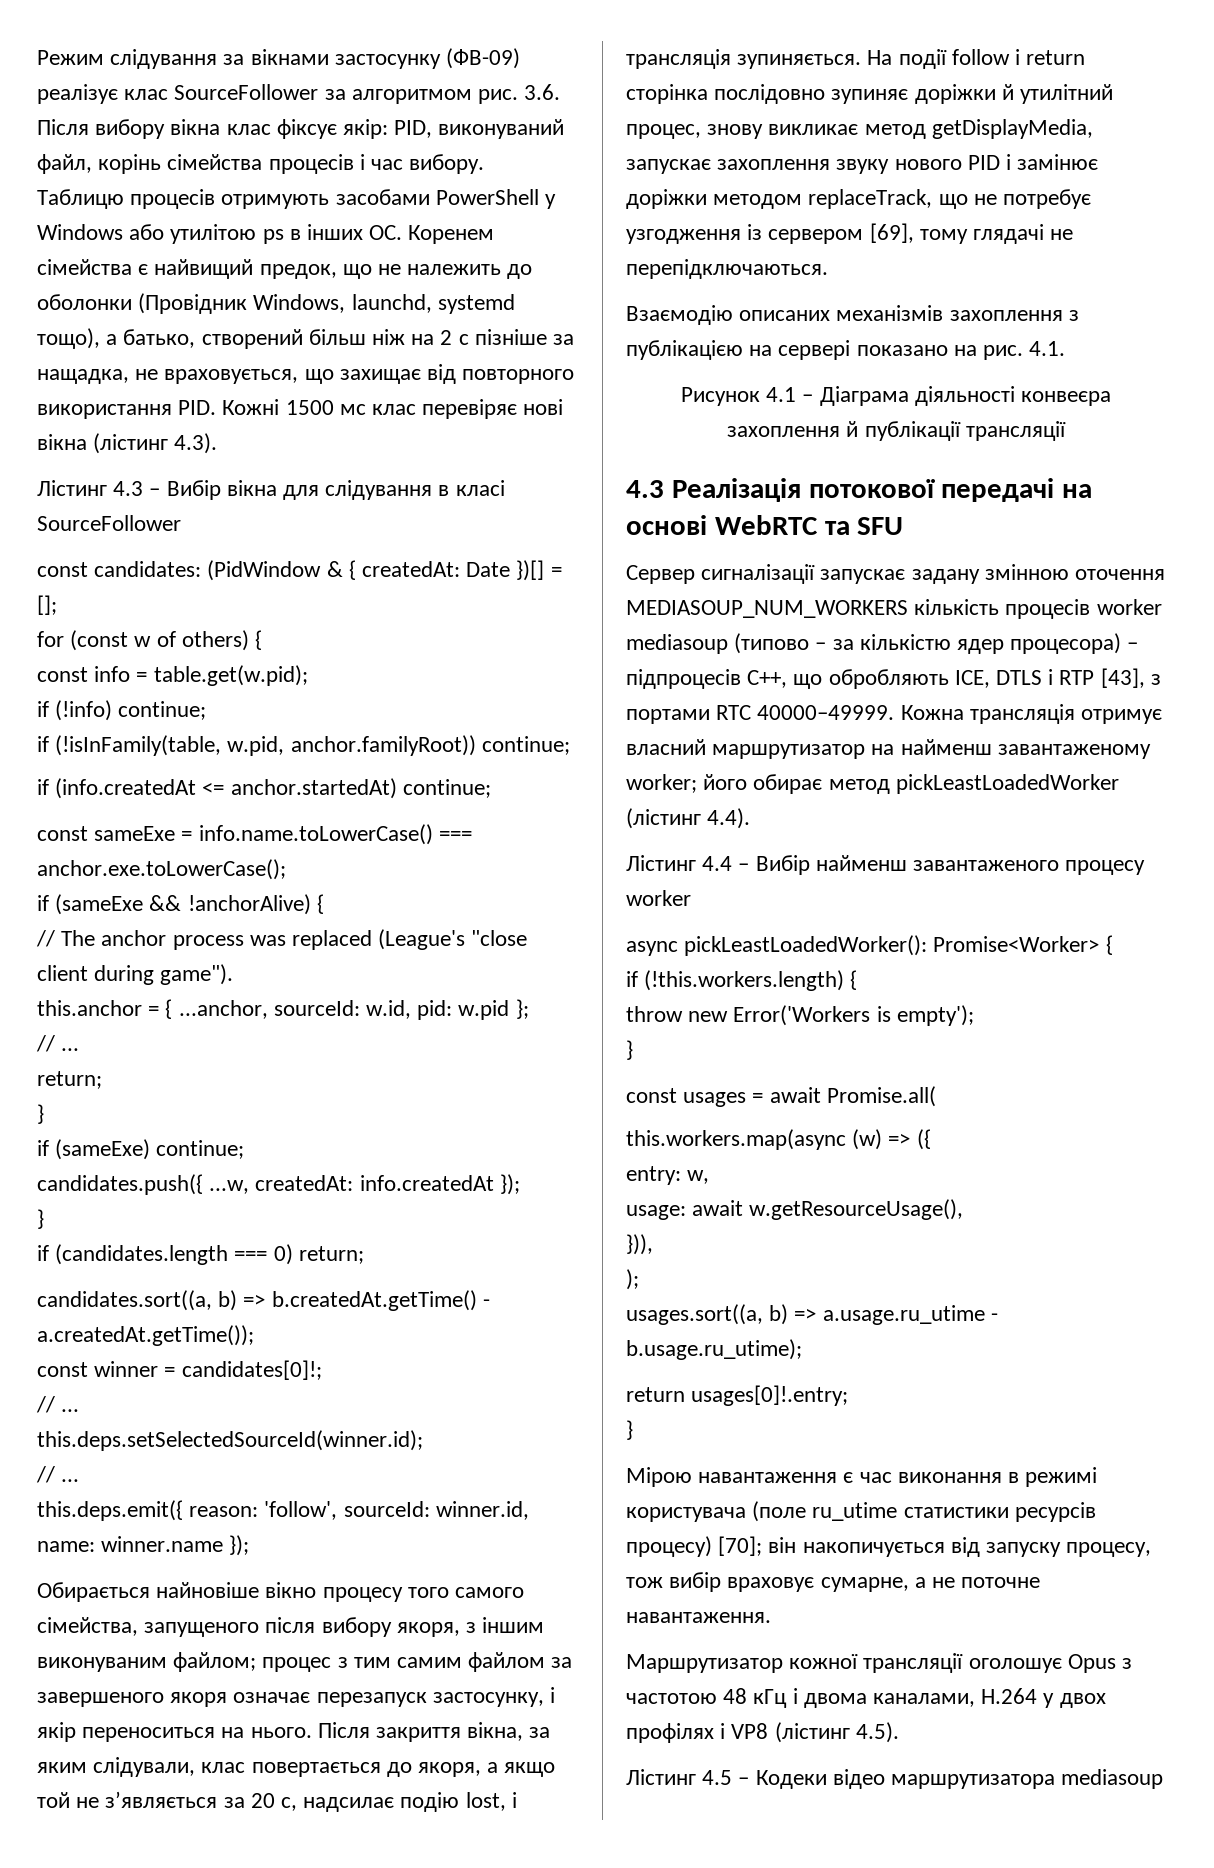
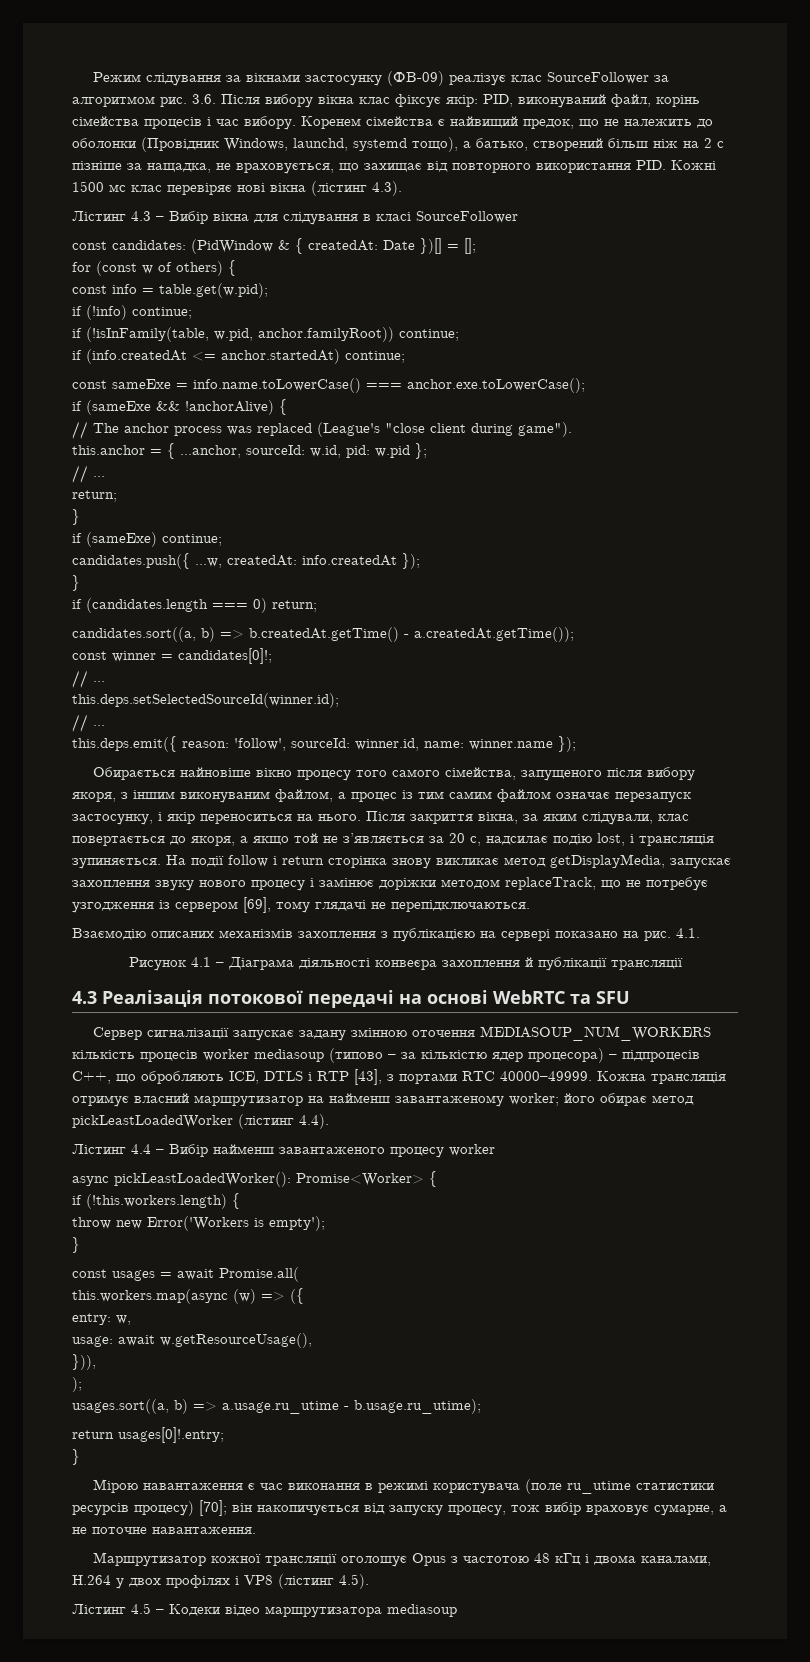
[37,189,557,209] [37,224,403,244] Таблицю процесів отримують засобами PowerShell у Windows або утилітою ps в інших ОС. -> (296, 123) none
[173,1652,573,1672] [37,1692,228,1707] файлом; процес з тим самим файлом за завершеного якоря -> [275,789,551,802] файлом, а процес із тим самим файлом
[714,84,1114,104] [626,124,701,139] послідовно зупиняє доріжки й утилітний процес, -> (387, 862) none
[967,155,1000,170] PID -> [251,880,305,891] процесу

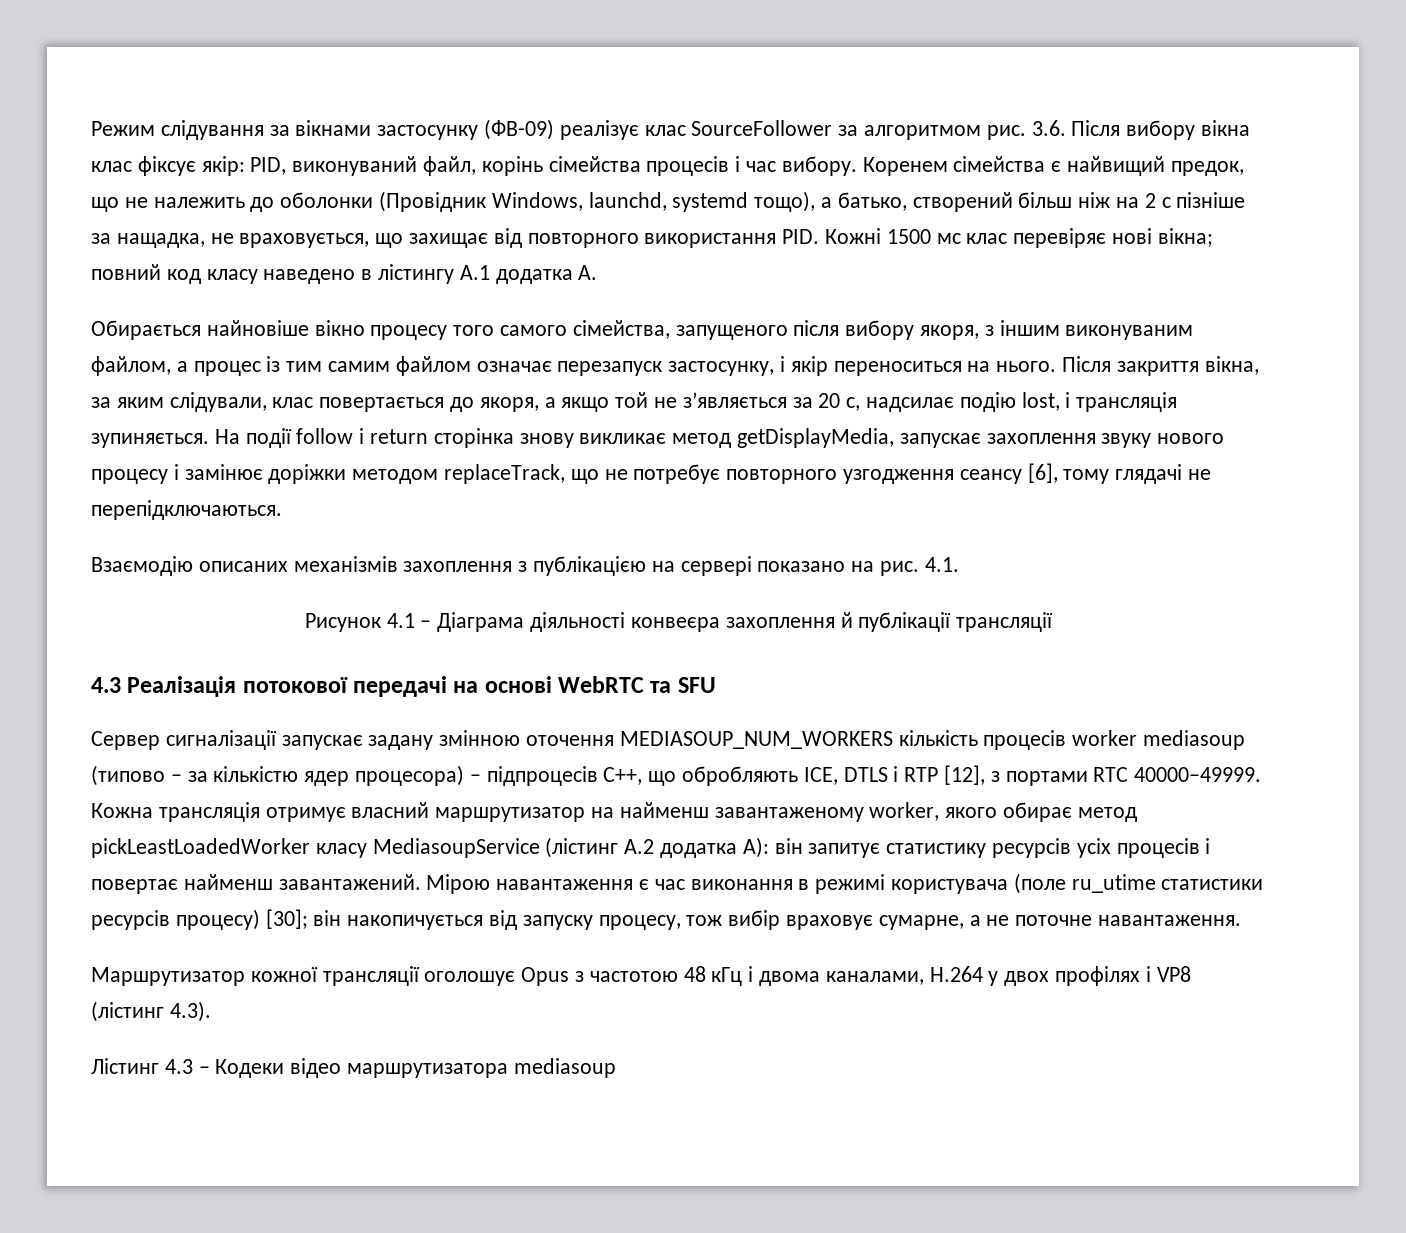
[270,181,402,196] [72,211,518,225] [72,238,476,254] [72,260,236,276] [72,283,268,298] [72,305,192,320] [72,327,459,342] [72,349,405,364] [72,378,585,393] [72,399,287,415] [72,421,572,439] [72,443,427,459] [72,465,105,483] [72,490,117,502] [72,509,80,525] [72,532,222,547] [72,553,420,569] [72,575,80,591] [72,598,317,613] [72,627,574,642] [72,648,272,664] [72,670,105,688] [72,693,339,708] [72,714,105,732] [72,736,576,752] вікна (лістинг 4.3). // Лістинг 4.3 – Вибір вікна для слідування в класі SourceFollower // const candidates: (PidWindow & { createdAt: Date })[] = []; // for (const w of others) { // const info = table.get(w.pid); // if (!info) continue; // if (!isInFamily(table, w.pid, anchor.familyRoot)) continue; // if (info.createdAt <= anchor.startedAt) continue; // const sameExe = info.name.toLowerCase() === anchor.exe.toLowerCase(); // if (sameExe && !anchorAlive) { // // The anchor process was replaced (League's "close client during game"). // this.anchor = { ...anchor, sourceId: w.id, pid: w.pid }; // // ... // return; // } // if (sameExe) continue; // candidates.push({ ...w, createdAt: info.createdAt }); // } // if (candidates.length === 0) return; // candidates.sort((a, b) => b.createdAt.getTime() - a.createdAt.getTime()); // const winner = candidates[0]!; // // ... // this.deps.setSelectedSourceId(winner.id); // // ... // this.deps.emit({ reason: 'follow', sourceId: winner.id, name: winner.name }); -> [1157,228,1213,247] [91,264,598,284] вікна; повний код класу наведено в лістингу А.1 додатка А.
[72,897,271,913] узгодження із сервером [69], -> [726,463,1058,484] повторного узгодження сеансу [6],
[354,1069,382,1085] [43], -> [944,765,986,785] [12],
[509,1093,595,1106] worker; його -> [869,802,998,821] worker, якого
[238,1114,329,1129] [72,1144,495,1158] [72,1171,437,1187] [72,1193,240,1209] [72,1216,325,1231] [72,1237,80,1253] [72,1267,299,1282] [72,1288,304,1304] [72,1313,131,1325] [72,1333,312,1348] [72,1354,96,1370] [72,1377,82,1392] [72,1399,481,1414] [72,1427,224,1443] [72,1449,80,1465] (лістинг 4.4). // Лістинг 4.4 – Вибір найменш завантаженого процесу worker // async pickLeastLoadedWorker(): Promise<Worker> { // if (!this.workers.length) { // throw new Error('Workers is empty'); // } // const usages = await Promise.all( // this.workers.map(async (w) => ({ // entry: w, // usage: await w.getResourceUsage(), // })), // ); // usages.sort((a, b) => a.usage.ru_utime - b.usage.ru_utime); // return usages[0]!.entry; // } // -> [315,837,1211,858] [91,874,421,894] класу MediasoupService (лістинг А.2 додатка А): він запитує статистику ресурсів усіх процесів і повертає найменш завантажений.
[199,1500,227,1516] [70]; -> [265,909,308,929] [30];
[339,1574,369,1589] [72,1603,151,1614] 4.5). // Лістинг 4.5 -> [169,1001,211,1022] [91,1058,193,1074] 4.3). // Лістинг 4.3

